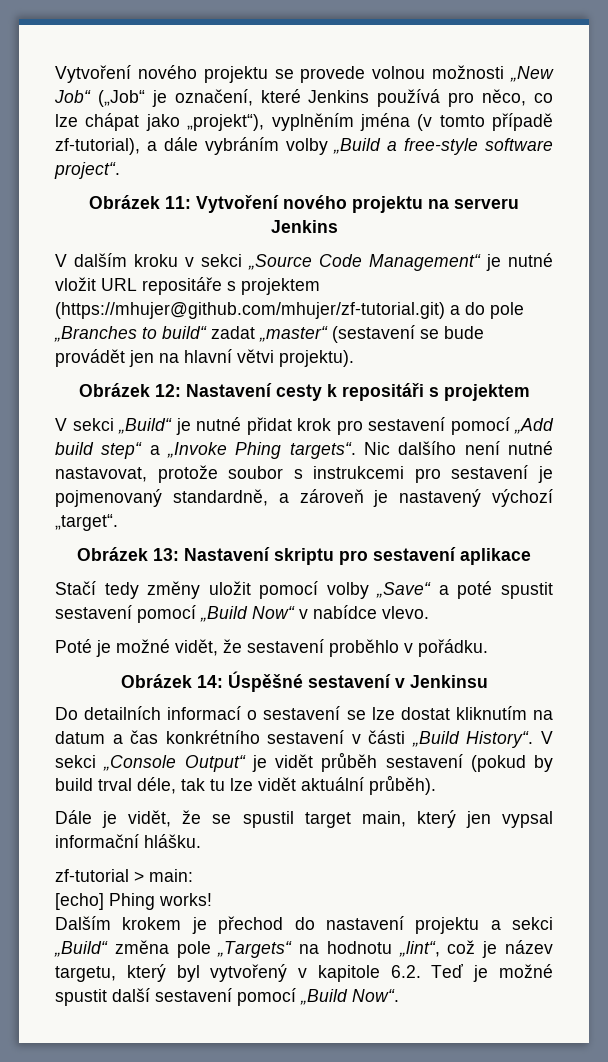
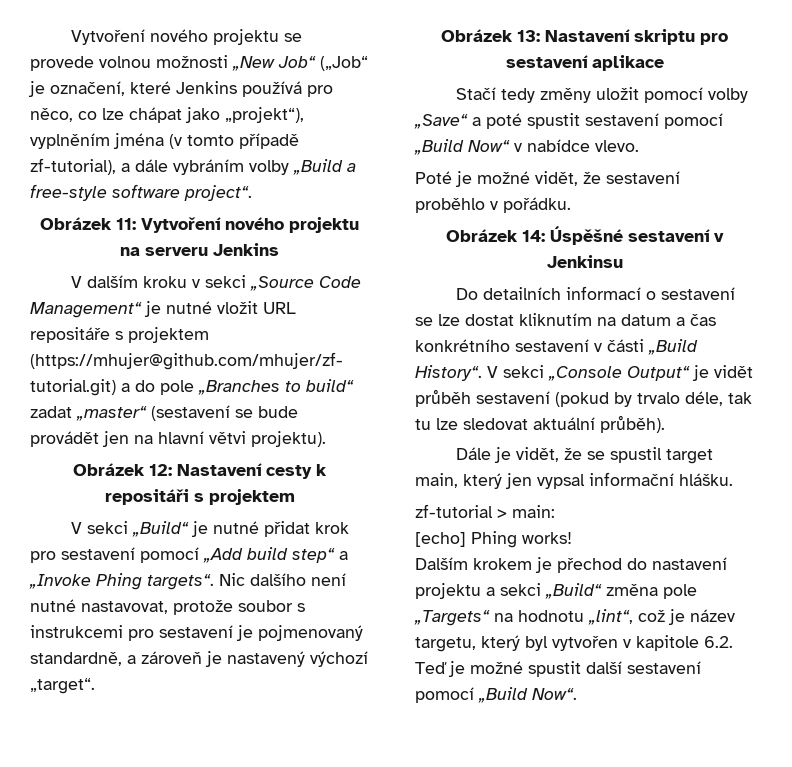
[55,778,132,791] build trval -> [637,392,680,404] trvalo
[258,777,296,791] vidět -> [463,418,528,430] sledovat
[210,964,288,982] vytvořený -> [552,636,618,651] vytvořen

